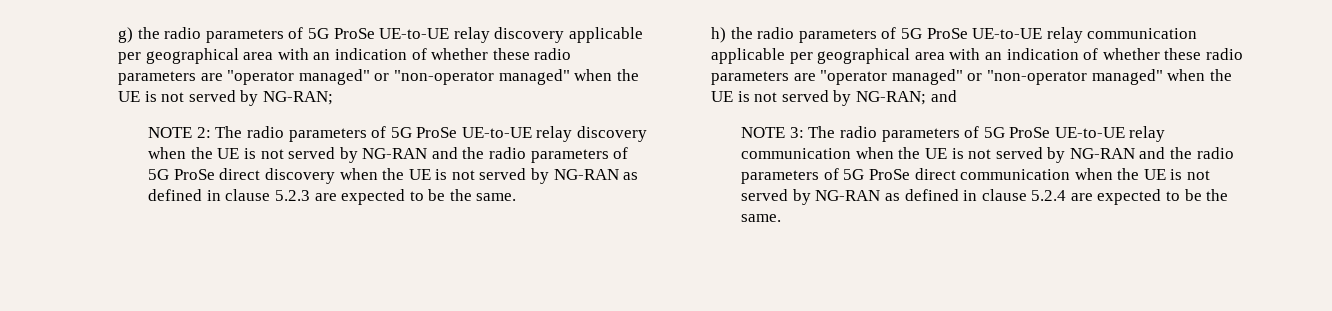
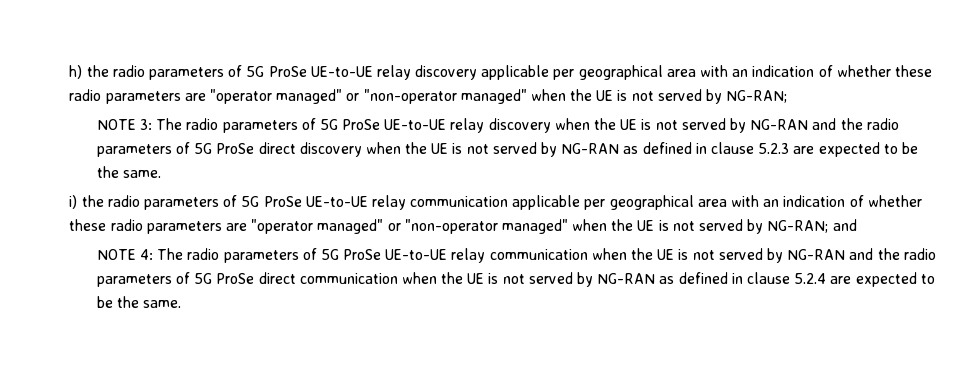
[118,27,134,43] g) -> [69,65,83,79] h)
[196,127,211,138] 2: -> [140,119,153,130] 3:
[711,27,727,43] h) -> [69,195,78,209] i)
[789,127,804,138] 3: -> [140,249,154,260] 4:

